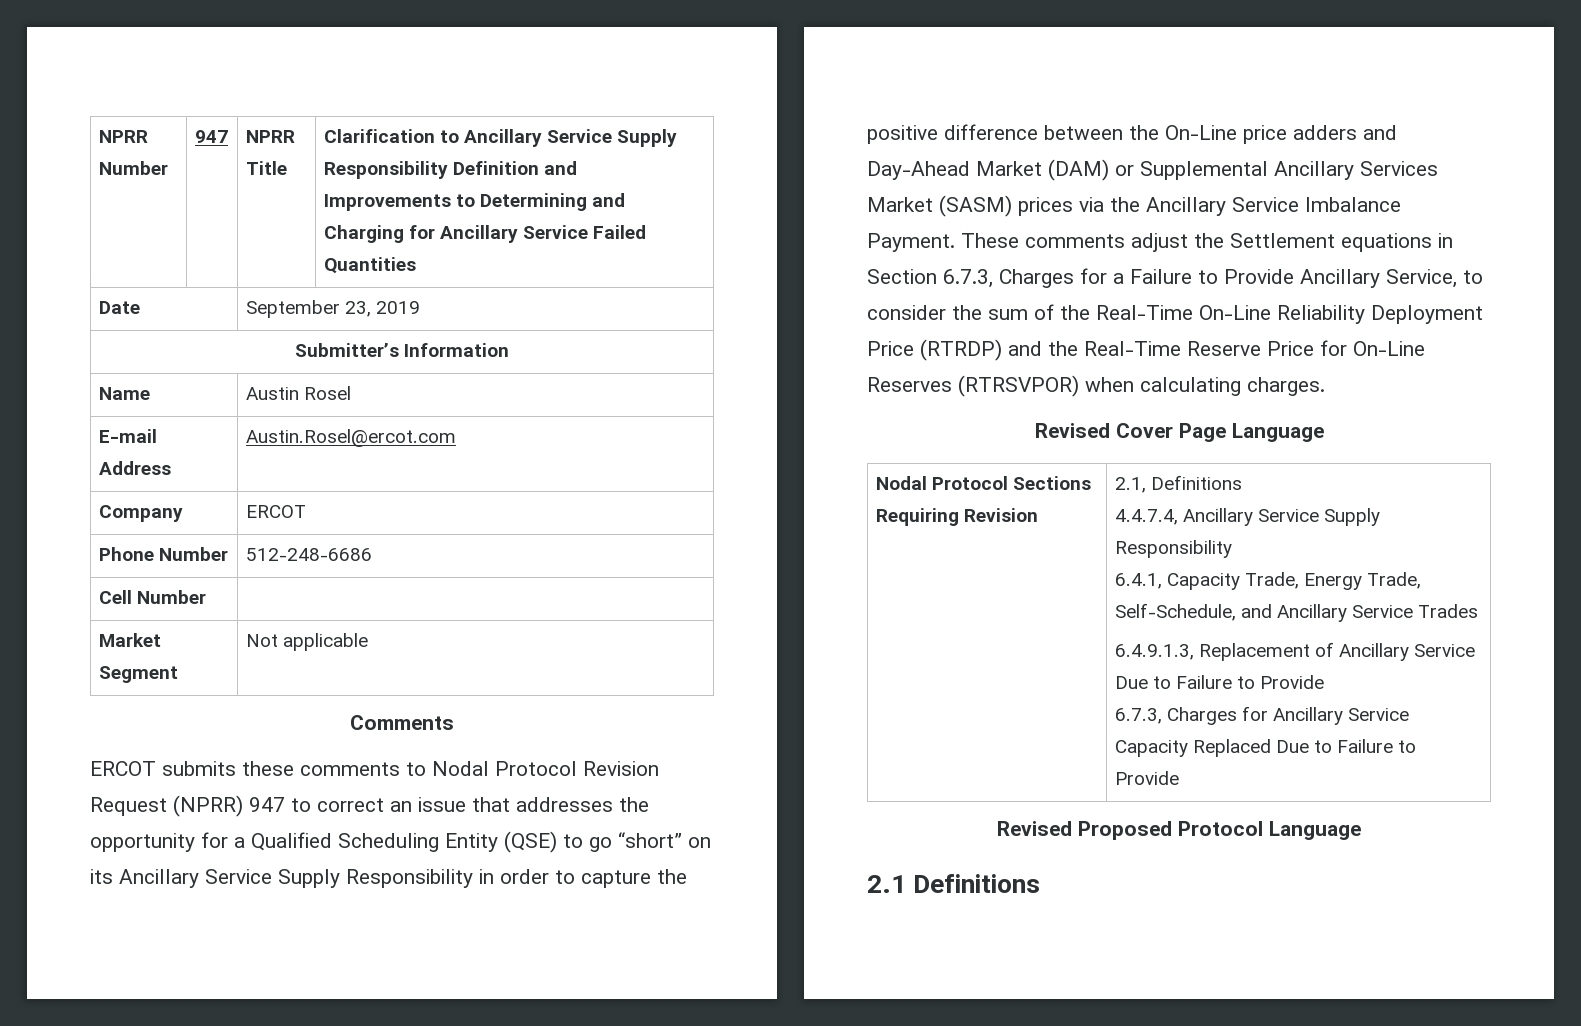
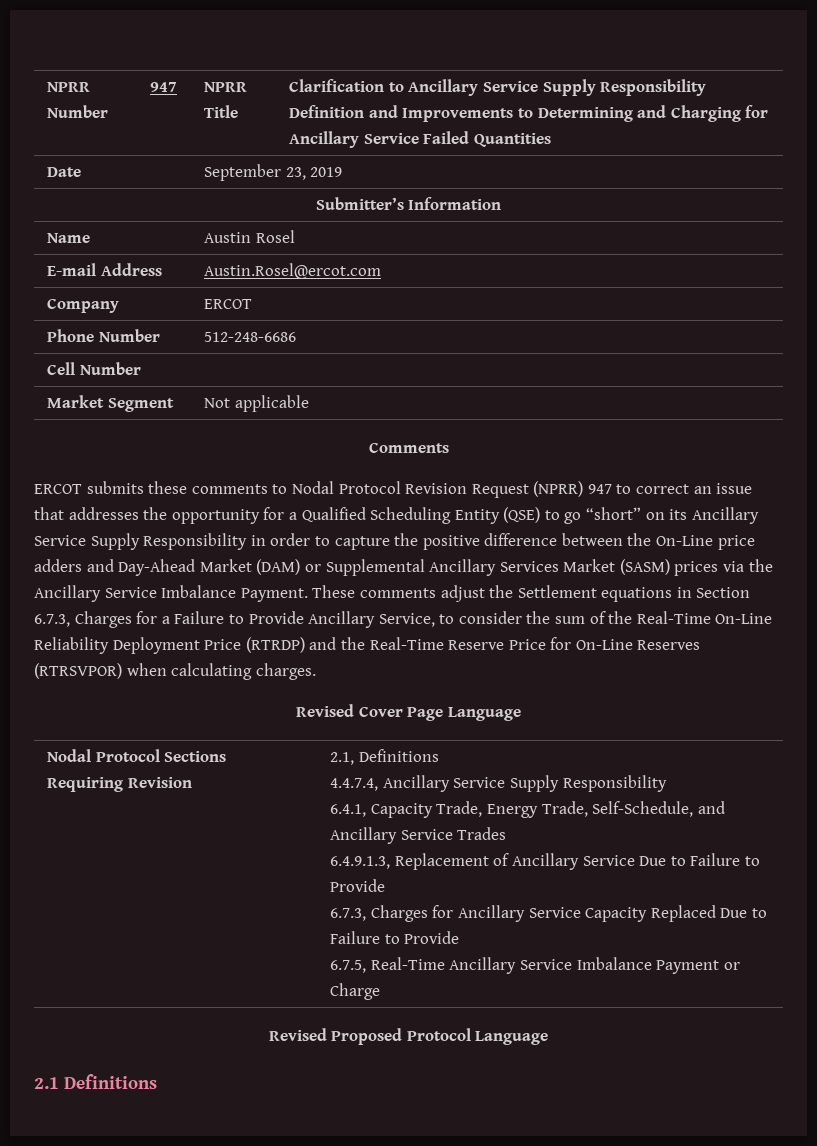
(1179, 778) none -> [330,957,740,974] [330,983,381,1000] // 6.7.5, Real-Time Ancillary Service Imbalance Payment or Charge

